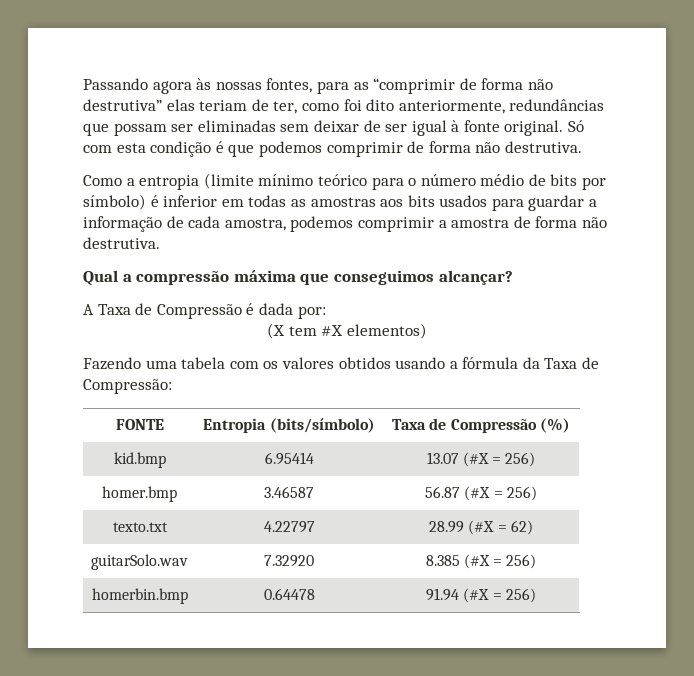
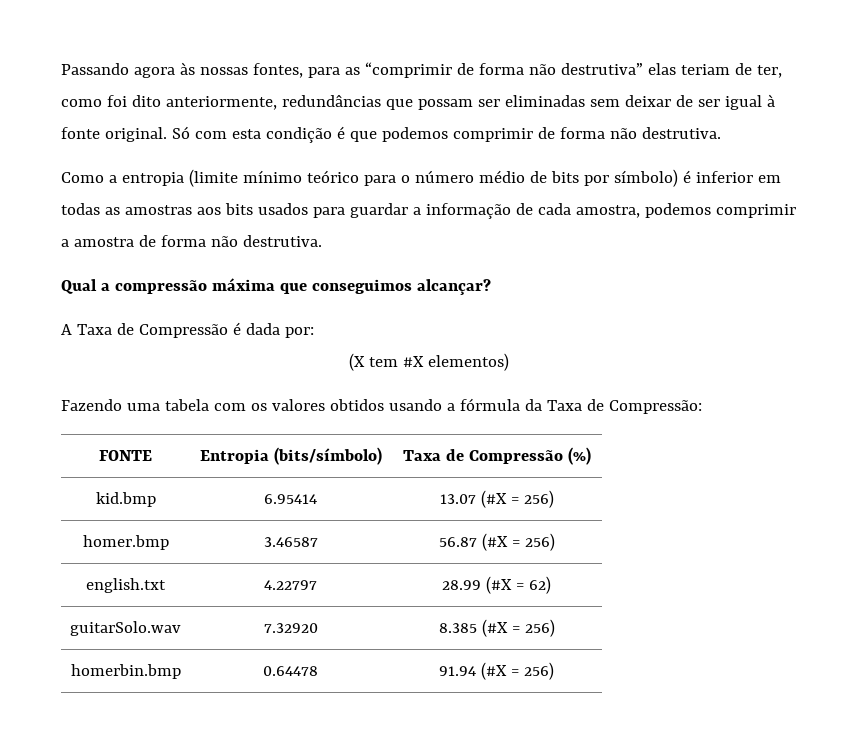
[112,522,168,532] texto.txt -> [86,578,166,593] english.txt

